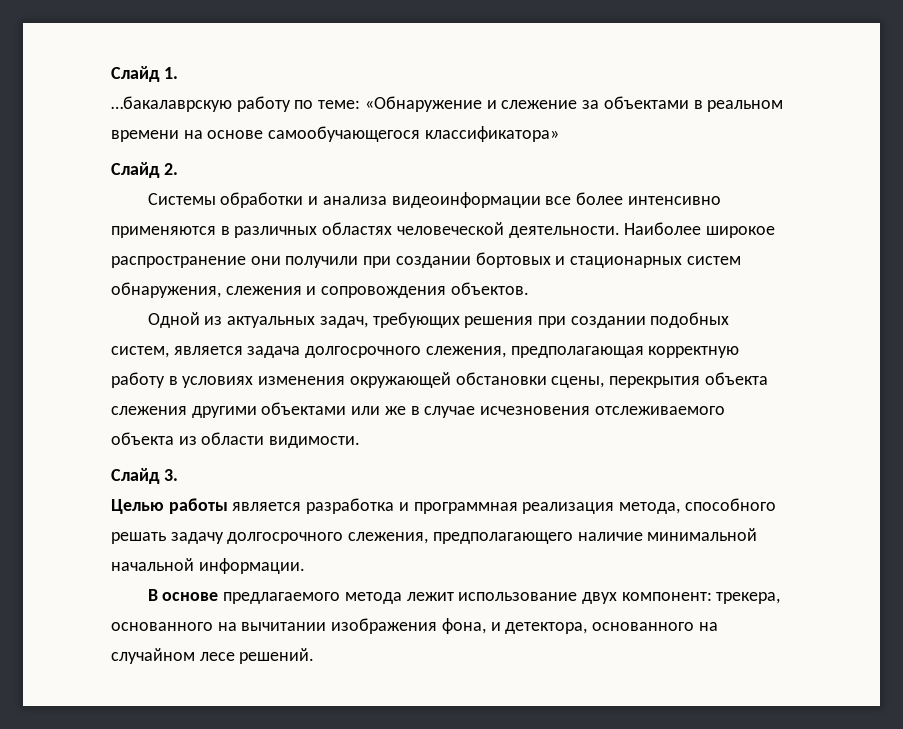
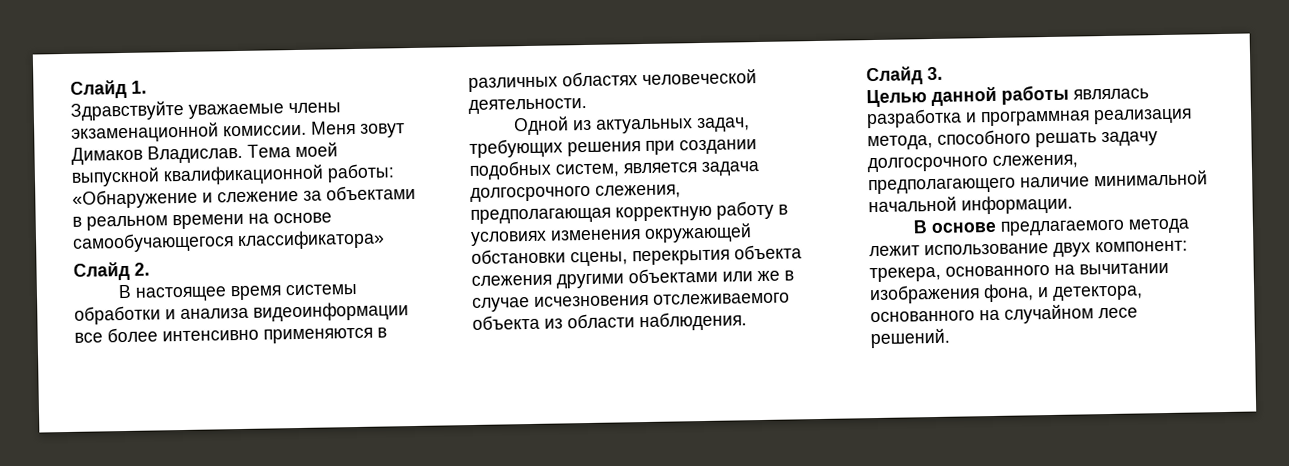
[111,96,361,112] …бакалаврскую работу по теме: -> [70,100,341,121] [71,120,405,143] [71,142,338,165] [71,163,395,187] Здравствуйте уважаемые члены экзаменационной комиссии. Меня зовут Димаков Владислав. Тема моей выпускной квалификационной работы:
[147,193,216,205] Системы -> [118,283,359,302] В настоящее время системы
[624,222,776,238] [111,252,741,268] [111,282,529,298] Наиболее широкое распространение они получили при создании бортовых и стационарных систем обнаружения, слежения и сопровождения объектов. -> (587, 106) none
[269,436,361,448] видимости. -> [639,311,747,332] наблюдения.
[168,498,302,514] работы является -> [931,84,1149,107] данной работы являлась

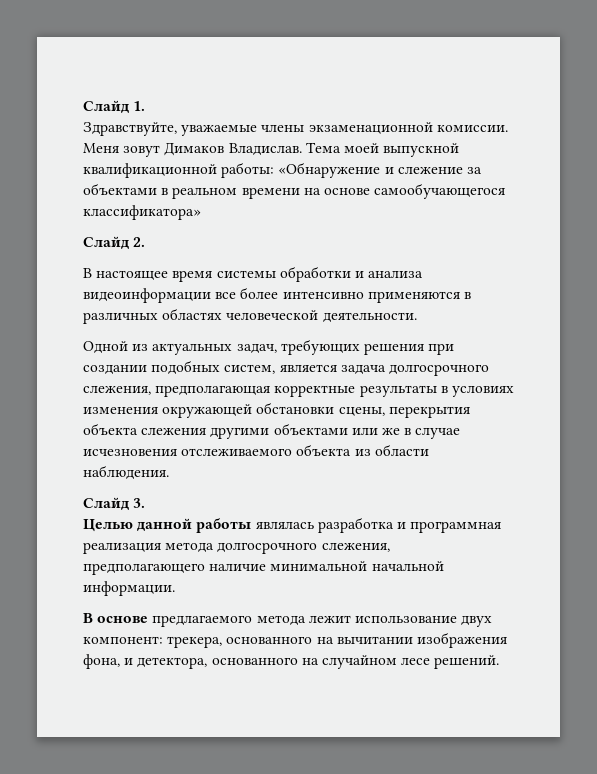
[70,100,184,121] Здравствуйте -> [83,122,177,136] Здравствуйте,
[615,200,774,222] корректную работу -> [274,385,437,397] корректные результаты
[867,129,1158,151] метода, способного решать задачу -> [165,542,215,553] метода

